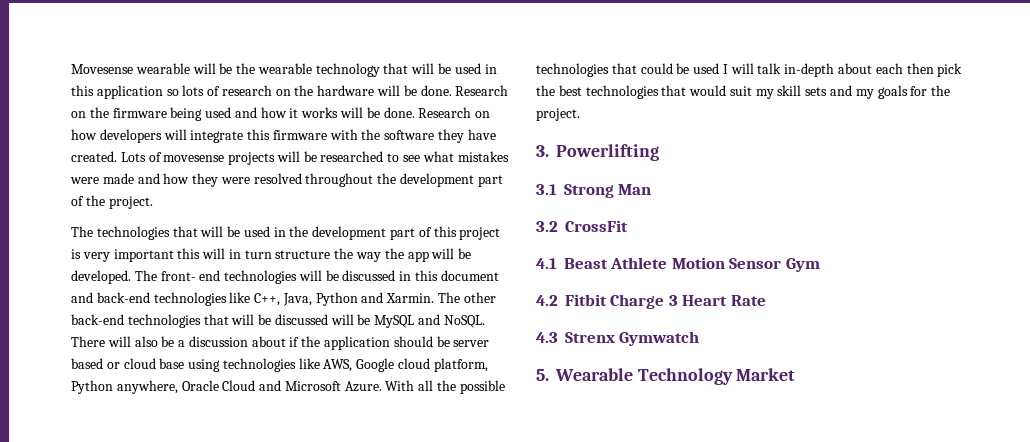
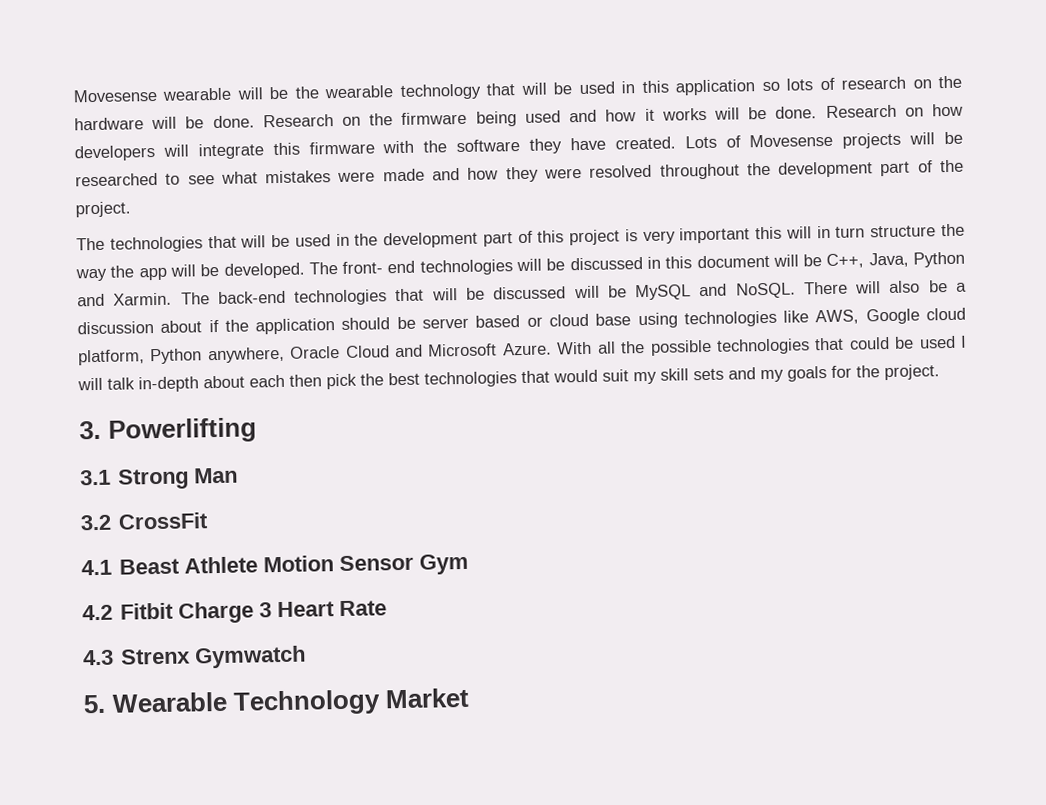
[163,155,225,162] movesense -> [749,133,834,148] Movesense
[71,292,251,306] and back-end technologies like -> [772,254,823,267] will be
[463,292,496,303] other -> (210, 298) none

